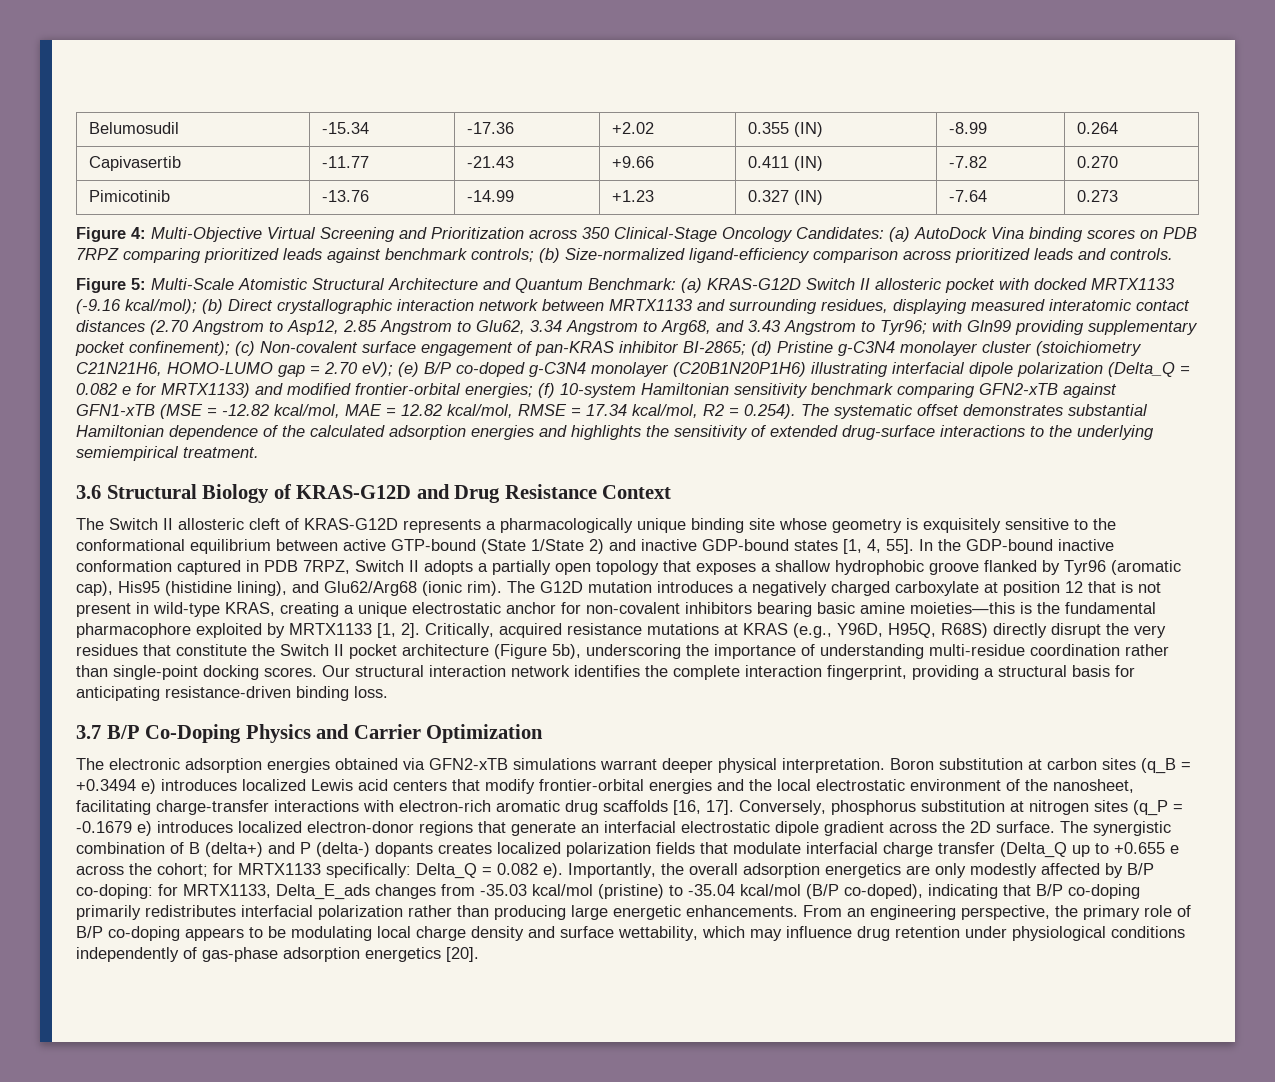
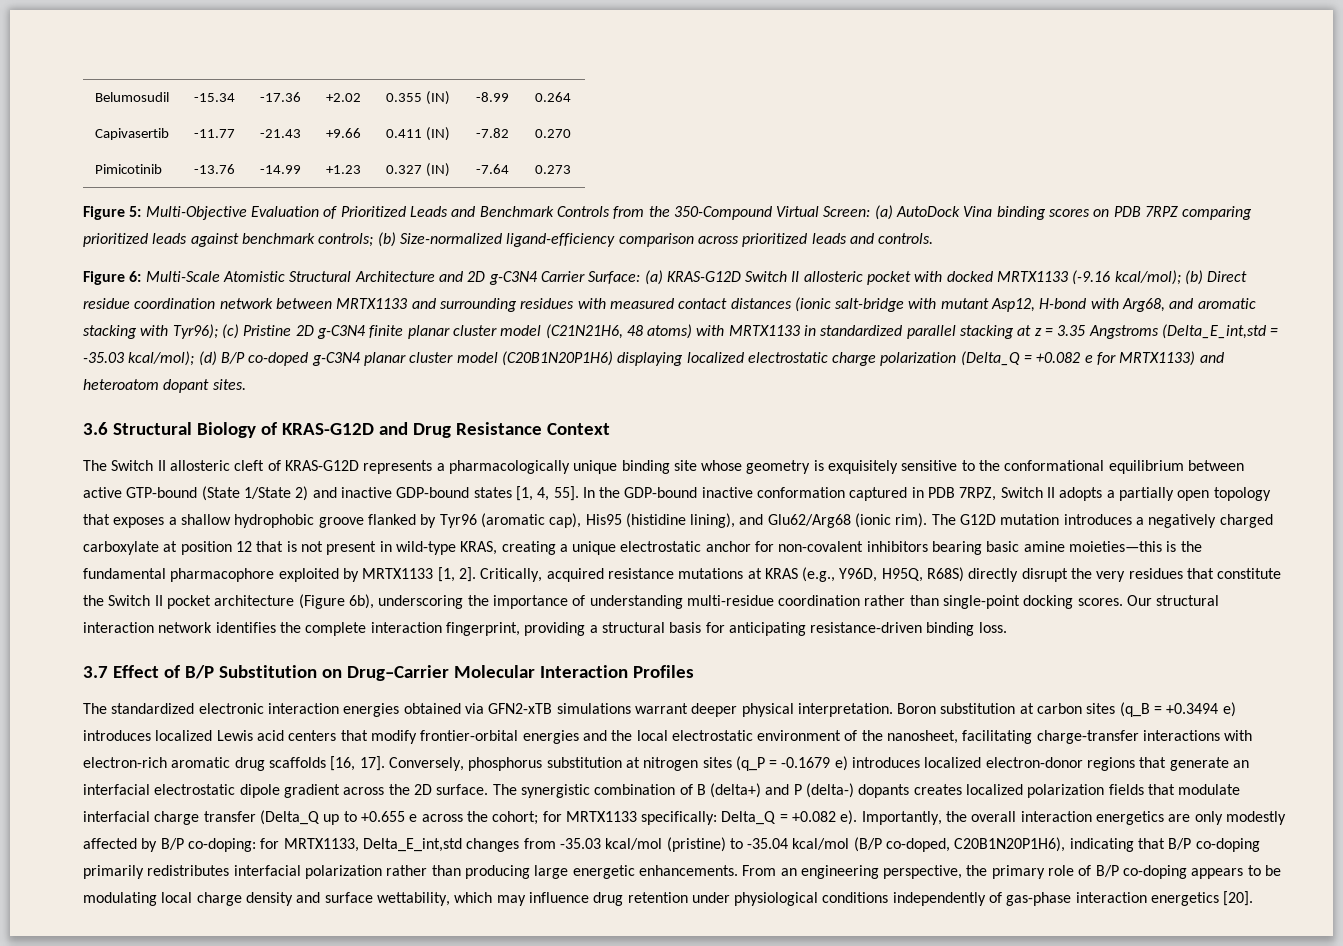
[131,227,884,242] 4: Multi-Objective Virtual Screening and Prioritization across 350 Clinical-Stage Oncology Candidates: -> [129,206,871,220] 5: Multi-Objective Evaluation of Prioritized Leads and Benchmark Controls from the 350-Compound Virtual Screen:
[131,278,146,290] 5: -> [129,271,142,282] 6:
[515,278,676,293] Quantum Benchmark: -> [467,271,641,285] 2D g-C3N4 Carrier Surface:
[277,299,474,314] crystallographic interaction -> [83,298,216,309] residue coordination
[821,299,1190,314] [76,320,1198,335] [75,341,1142,356] [76,362,1013,377] residues, displaying measured interatomic contact distances (2.70 Angstrom to Asp12, 2.85 Angstrom to Glu62, 3.34 Angstrom to Arg68, and 3.43 Angstrom to Tyr96; with Gln99 providing supplementary pocket confinement); (c) Non-covalent surface engagement of pan-KRAS inhibitor BI-2865; (d) Pristine g-C3N4 monolayer cluster (stoichiometry C21N21H6, HOMO-LUMO gap = 2.70 eV); (e) B/P co-doped g-C3N4 monolayer (C20B1N20P1H6) illustrating interfacial dipole -> [520,297,1256,312] [83,324,1279,339] [83,351,877,366] residues with measured contact distances (ionic salt-bridge with mutant Asp12, H-bond with Arg68, and aromatic stacking with Tyr96); (c) Pristine 2D g-C3N4 finite planar cluster model (C21N21H6, 48 atoms) with MRTX1133 in standardized parallel stacking at z = 3.35 Angstroms (Delta_E_int,std = -35.03 kcal/mol); (d) B/P co-doped g-C3N4 planar cluster model (C20B1N20P1H6) displaying localized electrostatic charge
[76,383,117,395] 0.082 -> [1036,352,1081,363] +0.082
[287,383,1117,398] [76,404,1148,419] [76,425,1154,440] [76,446,259,461] modified frontier-orbital energies; (f) 10-system Hamiltonian sensitivity benchmark comparing GFN2-xTB against GFN1-xTB (MSE = -12.82 kcal/mol, MAE = 12.82 kcal/mol, RMSE = 17.34 kcal/mol, R2 = 0.254). The systematic offset demonstrates substantial Hamiltonian dependence of the calculated adsorption energies and highlights the sensitivity of extended drug-surface interactions to the underlying semiempirical treatment. -> [83,379,246,393] heteroatom dopant sites.
[552,644,581,659] 5b), -> [348,594,374,609] 6b),
[106,724,544,743] [76,758,262,773] B/P Co-Doping Physics and Carrier Optimization // The electronic adsorption -> [112,665,694,681] [83,703,339,714] Effect of B/P Substitution on Drug–Carrier Molecular Interaction Profiles // The standardized electronic interaction
[497,863,538,875] 0.082 -> [792,811,837,822] +0.082
[743,863,820,878] adsorption -> [1020,811,1092,822] interaction
[276,884,370,900] Delta_E_ads -> [362,838,462,852] Delta_E_int,std
[844,884,923,899] co-doped), -> [886,837,1066,852] co-doped, C20B1N20P1H6),
[283,947,360,962] adsorption -> [1075,892,1147,903] interaction

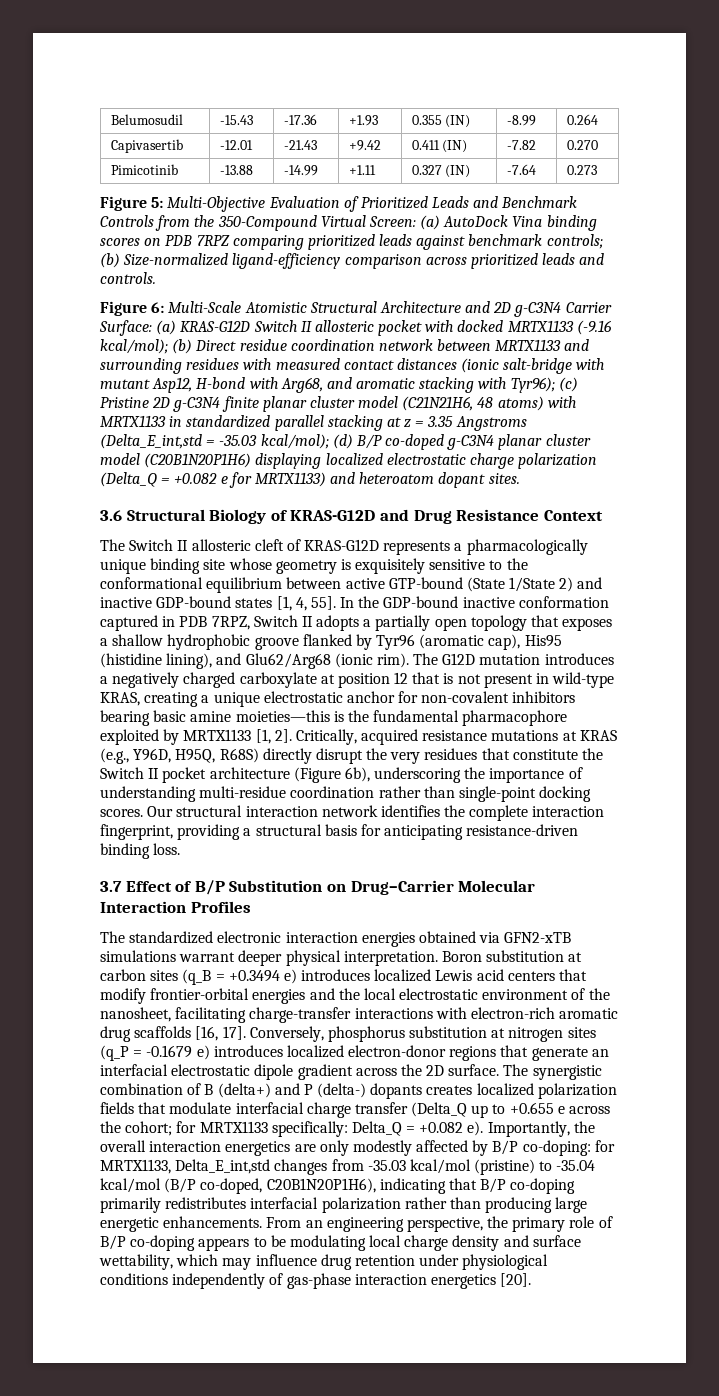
[194,93,236,102] -15.34 -> [219,115,253,125] -15.43
[326,93,362,102] +2.02 -> [348,115,378,126] +1.93
[194,129,236,138] -11.77 -> [219,140,253,150] -12.01
[326,128,362,138] +9.66 -> [348,140,381,151] +9.42
[194,164,236,174] -13.76 -> [219,165,253,175] -13.88
[326,165,362,174] +1.23 -> [348,165,376,175] +1.11

